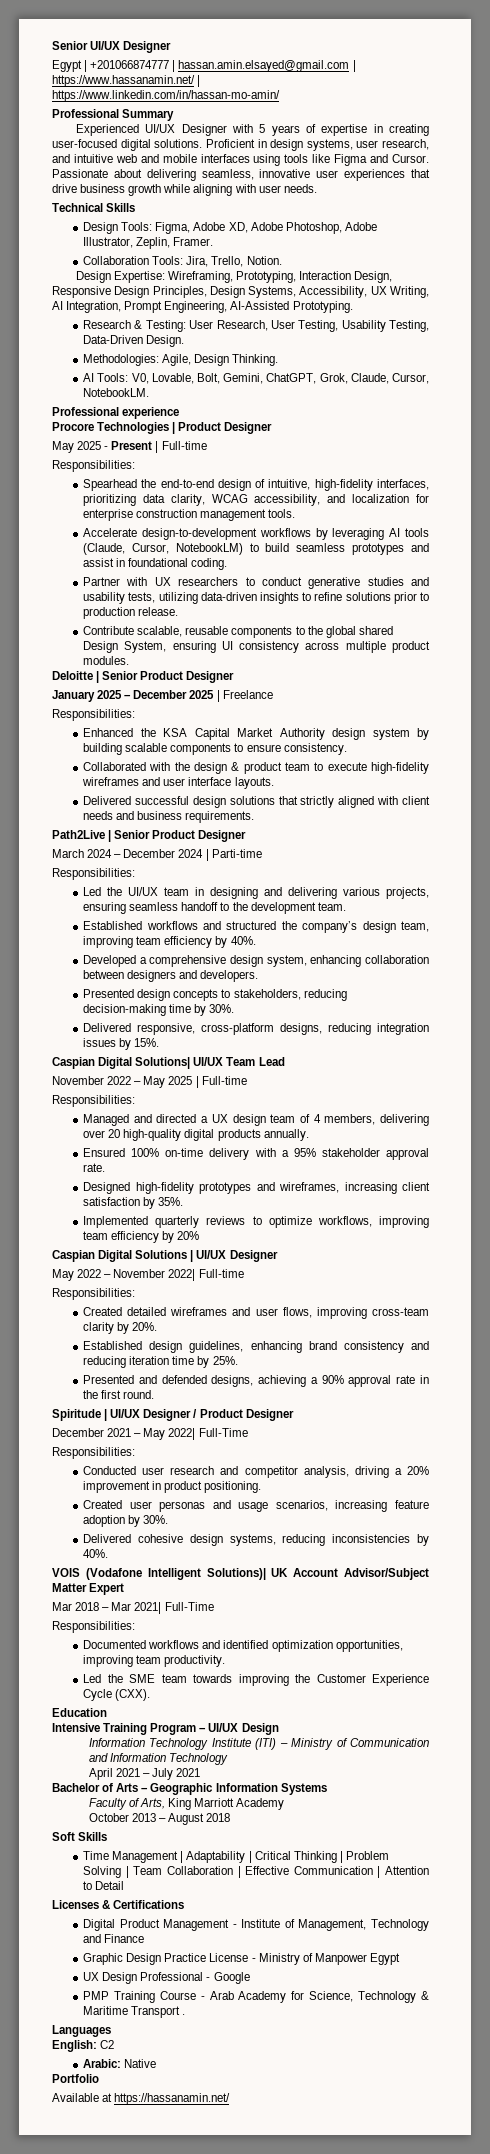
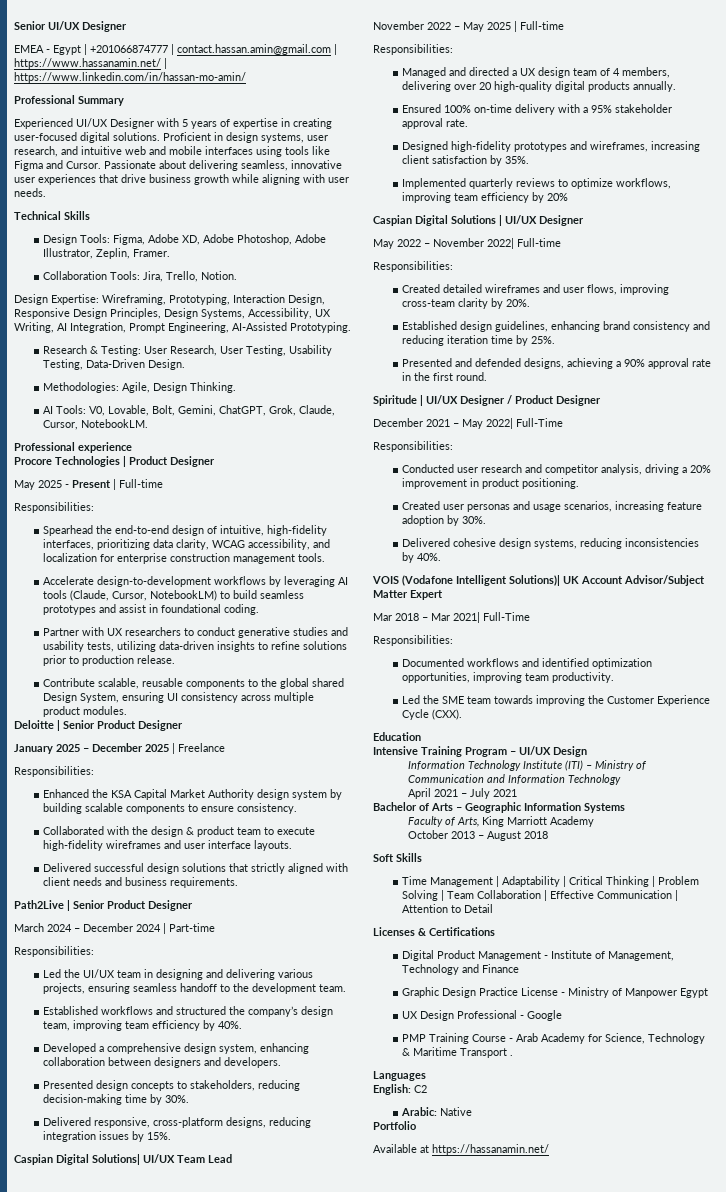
(172, 47) none -> [14,45,50,53] EMEA -
[178,60,350,72] hassan.amin.elsayed@gmail.com -> [177,44,331,55] contact.hassan.amin@gmail.com
[211,849,262,858] Parti-time -> [169,923,215,932] Part-time

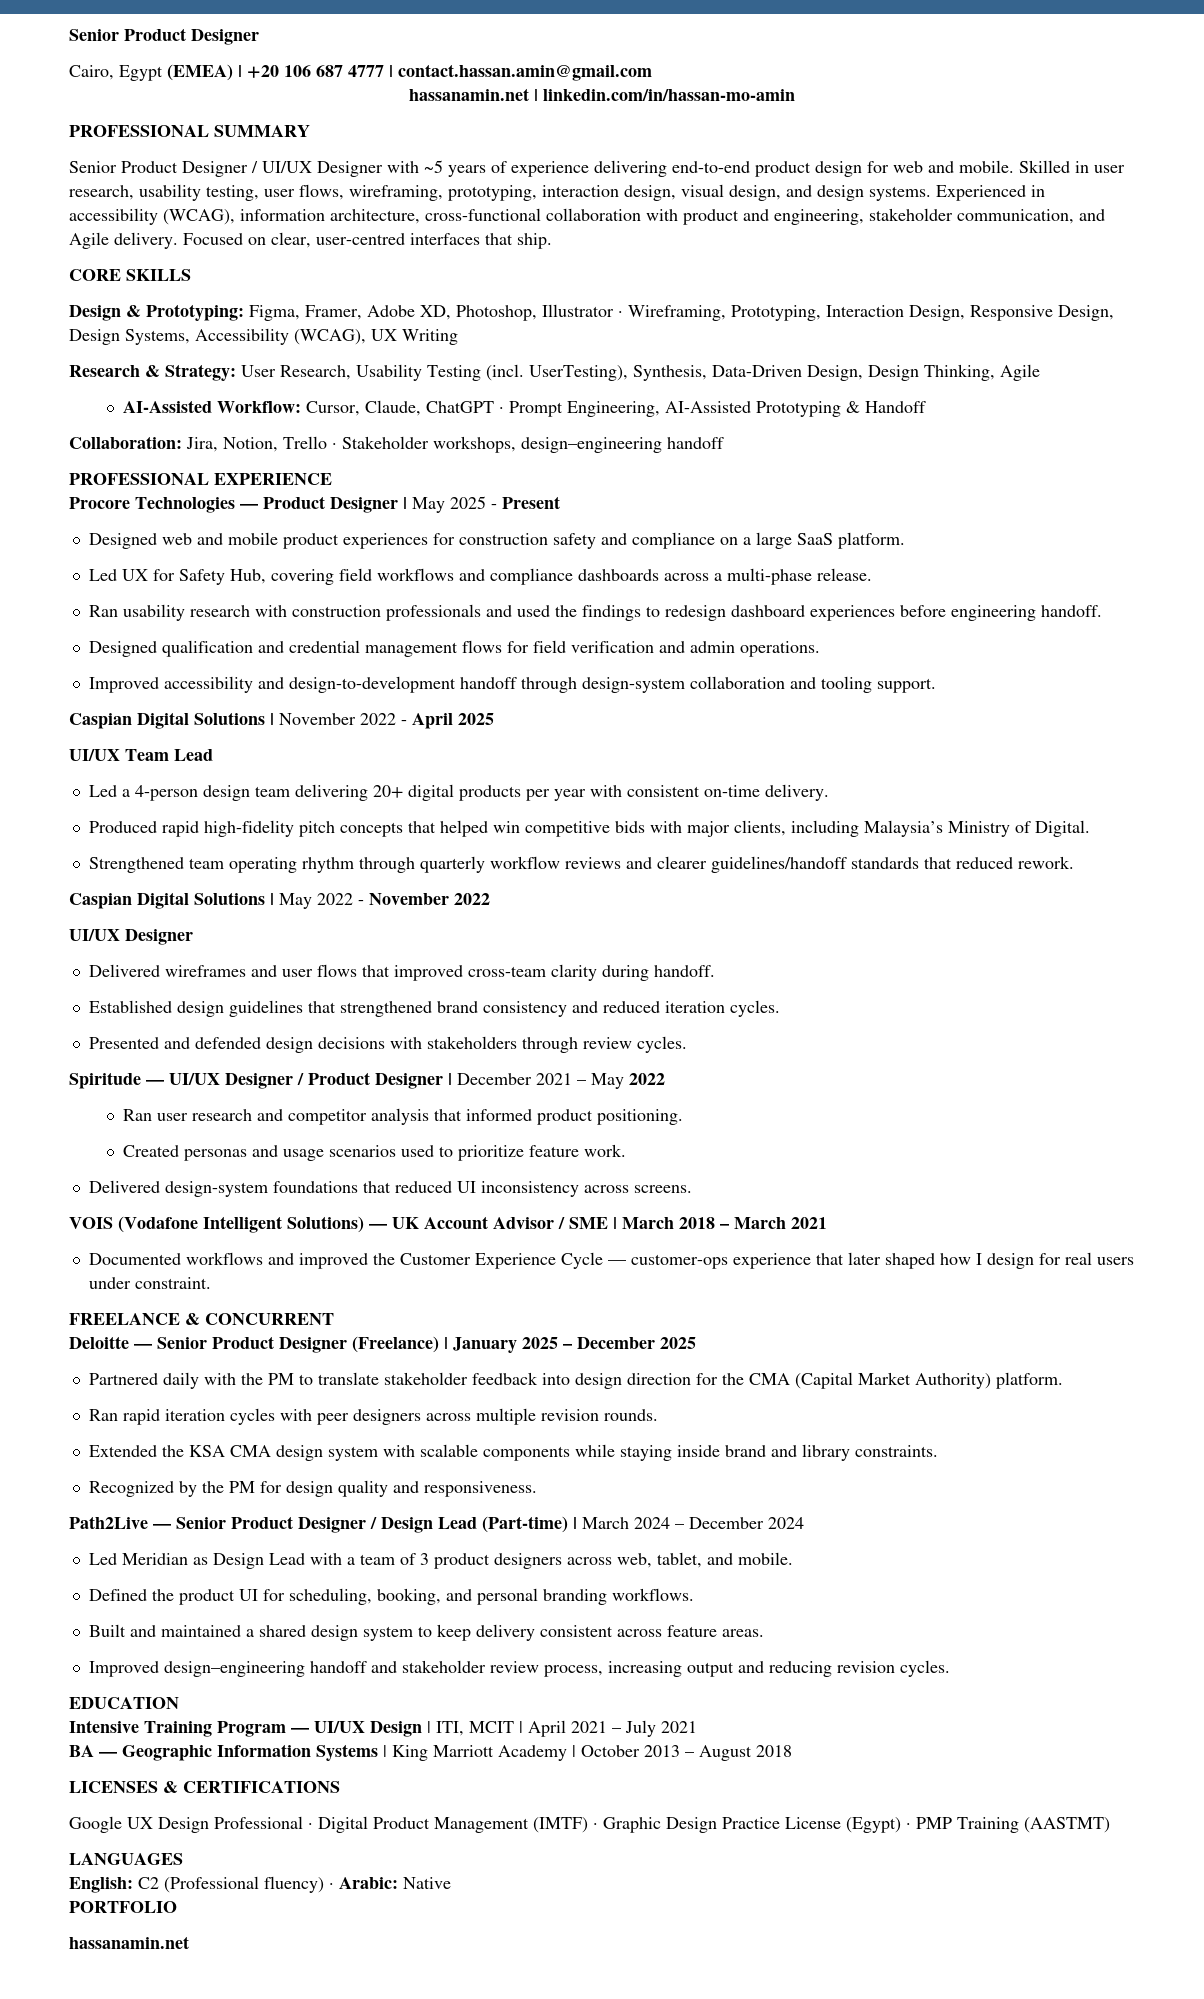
[14,21,127,32] [14,44,337,55] [14,58,167,69] [14,72,246,83] [14,95,124,106] [14,118,73,129] Senior UI/UX Designer // EMEA - Egypt | +201066874777 | contact.hassan.amin@gmail.com | https://www.hassanamin.net/ | https://www.linkedin.com/in/hassan-mo-amin/ // Professional Summary // Experienced -> [69,28,259,45] [69,64,652,81] [409,88,795,101] [69,125,310,137] [69,161,258,177] Senior Product Designer // Cairo, Egypt (EMEA) | +20 106 687 4777 | contact.hassan.amin@gmail.com // hassanamin.net | linkedin.com/in/hassan-mo-amin // PROFESSIONAL SUMMARY // Senior Product Designer /
[182,119,188,127] 5 -> [424,160,443,173] ~5
[233,118,332,129] [14,132,328,143] [14,146,330,157] [14,160,342,171] [14,174,349,185] [14,188,46,197] [14,211,90,220] [43,234,327,245] [43,248,171,259] [43,271,238,282] [14,294,99,305] expertise in creating user-focused digital solutions. Proficient in design systems, user research, and intuitive web and mobile interfaces using tools like Figma and Cursor. Passionate about delivering seamless, innovative user experiences that drive business growth while aligning with user needs. // Technical Skills // Design Tools: Figma, Adobe XD, Adobe Photoshop, Adobe Illustrator, Zeplin, Framer. // Collaboration Tools: Jira, Trello, Notion. // Design Expertise: -> [511,160,1125,177] [69,184,1045,201] [69,208,1105,225] [69,232,552,249] [69,269,191,281] [69,304,623,321] experience delivering end-to-end product design for web and mobile. Skilled in user research, usability testing, user flows, wireframing, prototyping, interaction design, visual design, and design systems. Experienced in accessibility (WCAG), information architecture, cross-functional collaboration with product and engineering, stakeholder communication, and Agile delivery. Focused on clear, user-centred interfaces that ship. // CORE SKILLS // Design & Prototyping: Figma, Framer, Adobe XD, Photoshop, Illustrator ·
[73,308,331,319] [14,322,351,333] [43,345,333,356] [43,359,186,370] [43,382,237,393] [43,405,336,416] [43,419,149,430] [14,442,132,453] Design Principles, Design Systems, Accessibility, UX Writing, AI Integration, Prompt Engineering, AI-Assisted Prototyping. // Research & Testing: User Research, User Testing, Usability Testing, Data-Driven Design. // Methodologies: Agile, Design Thinking. // AI Tools: V0, Lovable, Bolt, Gemini, ChatGPT, Grok, Claude, Cursor, NotebookLM. // Professional experience -> [1058,305,1114,321] [69,328,458,345] [69,364,1040,381] [123,400,927,417] [69,436,724,453] [69,473,332,485] Design, Design Systems, Accessibility (WCAG), UX Writing // Research & Strategy: User Research, Usability Testing (incl. UserTesting), Synthesis, Data-Driven Design, Design Thinking, Agile // AI-Assisted Workflow: Cursor, Claude, ChatGPT · Prompt Engineering, AI-Assisted Prototyping & Handoff // Collaboration: Jira, Notion, Trello · Stakeholder workshops, design–engineering handoff // PROFESSIONAL EXPERIENCE
[123,456,215,467] | Product Designer // -> [240,496,407,513] — Product Designer |
[113,479,163,490] [14,502,94,513] [43,525,328,536] [43,539,331,550] [43,553,326,564] [43,576,349,587] [43,590,305,601] [43,604,260,615] [43,627,349,638] [43,641,348,652] [43,655,176,666] [43,678,345,689] [43,692,315,703] [43,706,128,717] | Full-time // Responsibilities: // Spearhead the end-to-end design of intuitive, high-fidelity interfaces, prioritizing data clarity, WCAG accessibility, and localization for enterprise construction management tools. // Accelerate design-to-development workflows by leveraging AI tools (Claude, Cursor, NotebookLM) to build seamless prototypes and assist in foundational coding. // Partner with UX researchers to conduct generative studies and usability tests, utilizing data-driven insights to refine solutions prior to production release. // Contribute scalable, reusable components to the global shared Design System, ensuring UI consistency across multiple product modules. -> [88,532,905,549] [88,568,872,585] [88,604,1102,621] [88,640,820,657] [88,676,936,693] [69,712,494,729] [69,749,213,761] [88,784,829,801] [88,820,1090,837] [88,856,1074,873] [69,892,490,909] [69,929,193,945] [88,964,715,981] [88,1000,780,1017] [88,1036,687,1053] [69,1072,665,1089] [123,1108,684,1125] [123,1144,627,1161] [88,1180,692,1197] [69,1216,827,1233] [88,1252,1134,1269] [88,1277,211,1289] [69,1313,334,1325] // Designed web and mobile product experiences for construction safety and compliance on a large SaaS platform. // Led UX for Safety Hub, covering field workflows and compliance dashboards across a multi-phase release. // Ran usability research with construction professionals and used the findings to redesign dashboard experiences before engineering handoff. // Designed qualification and credential management flows for field verification and admin operations. // Improved accessibility and design-to-development handoff through design-system collaboration and tooling support. // Caspian Digital Solutions | November 2022 - April 2025 // UI/UX Team Lead // Led a 4-person design team delivering 20+ digital products per year with consistent on-time delivery. // Produced rapid high-fidelity pitch concepts that helped win competitive bids with major clients, including Malaysia’s Ministry of Digital. // Strengthened team operating rhythm through quarterly workflow reviews and clearer guidelines/handoff standards that reduced rework. // Caspian Digital Solutions | May 2022 - November 2022 // UI/UX Designer // Delivered wireframes and user flows that improved cross-team clarity during handoff. // Established design guidelines that strengthened brand consistency and reduced iteration cycles. // Presented and defended design decisions with stakeholders through review cycles. // Spiritude — UI/UX Designer / Product Designer | December 2021 – May 2022 // Ran user research and competitor analysis that informed product positioning. // Created personas and usage scenarios used to prioritize feature work. // Delivered design-system foundations that reduced UI inconsistency across screens. // VOIS (Vodafone Intelligent Solutions) — UK Account Advisor / SME | March 2018 – March 2021 // Documented workflows and improved the Customer Experience Cycle — customer-ops experience that later shaped how I design for real users under constraint. // FREELANCE & CONCURRENT
[57,720,183,731] | Senior Product Designer // -> [134,1336,448,1353] — Senior Product Designer (Freelance) |
[172,743,225,754] [14,766,94,777] [43,789,343,800] [43,803,298,814] [43,826,316,837] [43,840,293,851] [43,863,349,874] [43,877,239,888] | Freelance // Responsibilities: // Enhanced the KSA Capital Market Authority design system by building scalable components to ensure consistency. // Collaborated with the design & product team to execute high-fidelity wireframes and user interface layouts. // Delivered successful design solutions that strictly aligned with client needs and business requirements. -> [88,1372,1063,1389] [88,1408,658,1425] [88,1444,938,1461] [88,1480,537,1497] // Partnered daily with the PM to translate stakeholder feedback into design direction for the CMA (Capital Market Authority) platform. // Ran rapid iteration cycles with peer designers across multiple revision rounds. // Extended the KSA CMA design system with scalable components while staying inside brand and library constraints. // Recognized by the PM for design quality and responsiveness.
[67,900,193,911] | Senior Product Designer // -> [153,1516,577,1533] — Senior Product Designer / Design Lead (Part-time) |
[163,923,215,934] [14,946,94,957] [43,969,314,980] [43,983,347,994] [43,1006,334,1017] [43,1020,243,1031] [43,1043,310,1054] [43,1057,282,1068] [43,1080,301,1091] [43,1094,190,1105] [43,1117,312,1128] [43,1131,172,1142] [14,1154,232,1165] [373,21,564,32] [373,44,453,55] [402,67,671,78] [402,81,677,92] [402,104,673,115] [402,118,469,129] [402,141,701,152] [402,155,530,166] [402,178,672,189] [402,192,569,203] [373,215,584,226] [373,238,561,249] [373,261,453,272] [402,284,670,295] [402,298,531,309] [402,321,711,332] [402,335,556,346] [402,358,712,369] [402,372,488,381] [373,395,601,406] [373,418,563,429] [373,441,453,452] [402,464,712,475] [402,478,580,489] [402,501,703,512] [402,515,487,526] [402,538,700,549] [402,552,442,563] [372,575,705,586] [373,590,443,600] [373,612,530,623] [373,635,453,646] [402,658,653,669] [402,672,615,683] [402,695,711,706] [402,709,463,720] [373,732,421,741] | Part-time // Responsibilities: // Led the UI/UX team in designing and delivering various projects, ensuring seamless handoff to the development team. // Established workflows and structured the company’s design team, improving team efficiency by 40%. // Developed a comprehensive design system, enhancing collaboration between designers and developers. // Presented design concepts to stakeholders, reducing decision-making time by 30%. // Delivered responsive, cross-platform designs, reducing integration issues by 15%. // Caspian Digital Solutions| UI/UX Team Lead // November 2022 – May 2025 | Full-time // Responsibilities: // Managed and directed a UX design team of 4 members, delivering over 20 high-quality digital products annually. // Ensured 100% on-time delivery with a 95% stakeholder approval rate. // Designed high-fidelity prototypes and wireframes, increasing client satisfaction by 35%. // Implemented quarterly reviews to optimize workflows, improving team efficiency by 20% // Caspian Digital Solutions | UI/UX Designer // May 2022 – November 2022| Full-time // Responsibilities: // Created detailed wireframes and user flows, improving cross-team clarity by 20%. // Established design guidelines, enhancing brand consistency and reducing iteration time by 25%. // Presented and defended designs, achieving a 90% approval rate in the first round. // Spiritude | UI/UX Designer / Product Designer // December 2021 – May 2022| Full-Time // Responsibilities: // Conducted user research and competitor analysis, driving a 20% improvement in product positioning. // Created user personas and usage scenarios, increasing feature adoption by 30%. // Delivered cohesive design systems, reducing inconsistencies by 40%. // VOIS (Vodafone Intelligent Solutions)| UK Account Advisor/Subject Matter Expert // Mar 2018 – Mar 2021| Full-Time // Responsibilities: // Documented workflows and identified optimization opportunities, improving team productivity. // Led the SME team towards improving the Customer Experience Cycle (CXX). // Education -> [88,1552,793,1569] [88,1588,694,1605] [88,1624,764,1641] [88,1660,950,1677] [69,1697,179,1709] // Led Meridian as Design Lead with a team of 3 product designers across web, tablet, and mobile. // Defined the product UI for scheduling, booking, and personal branding workflows. // Built and maintained a shared design system to keep delivery consistent across feature areas. // Improved design–engineering handoff and stakeholder review process, increasing output and reducing revision cycles. // EDUCATION
[510,751,516,755] – -> [291,1728,309,1733] —
[407,760,647,771] [407,774,621,785] // Information Technology Institute (ITI) – Ministry of Communication and Information Technology // -> [427,1721,523,1736] | ITI, MCIT |
[373,802,462,811] Bachelor of Arts – -> [69,1745,117,1757] BA —
[407,816,479,827] // Faculty of Arts, -> [383,1745,387,1757] |
(594, 821) // -> [572,1745,576,1757] |
[373,853,422,862] [402,876,700,887] [402,890,679,901] [402,904,494,913] [373,927,495,936] [402,950,675,961] [402,964,520,975] [402,987,709,998] [402,1010,563,1021] [402,1033,706,1044] [402,1047,514,1058] [373,1071,426,1081] Soft Skills // Time Management | Adaptability | Critical Thinking | Problem Solving | Team Collaboration | Effective Communication | Attention to Detail // Licenses & Certifications // Digital Product Management - Institute of Management, Technology and Finance // Graphic Design Practice License - Ministry of Manpower Egypt // UX Design Professional - Google // PMP Training Course - Arab Academy for Science, Technology & Maritime Transport . // Languages -> [69,1781,340,1793] [69,1816,1110,1833] [69,1853,183,1865] LICENSES & CERTIFICATIONS // Google UX Design Professional · Digital Product Management (IMTF) · Graphic Design Practice License (Egypt) · PMP Training (AASTMT) // LANGUAGES
(427, 1089) // -> [164,1876,334,1893] (Professional fluency) ·
[373,1121,416,1130] [373,1144,549,1155] Portfolio // Available at https://hassanamin.net/ -> [69,1901,177,1913] [69,1936,189,1949] PORTFOLIO // hassanamin.net

